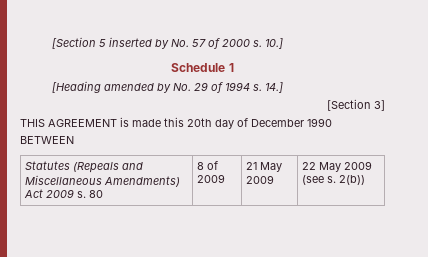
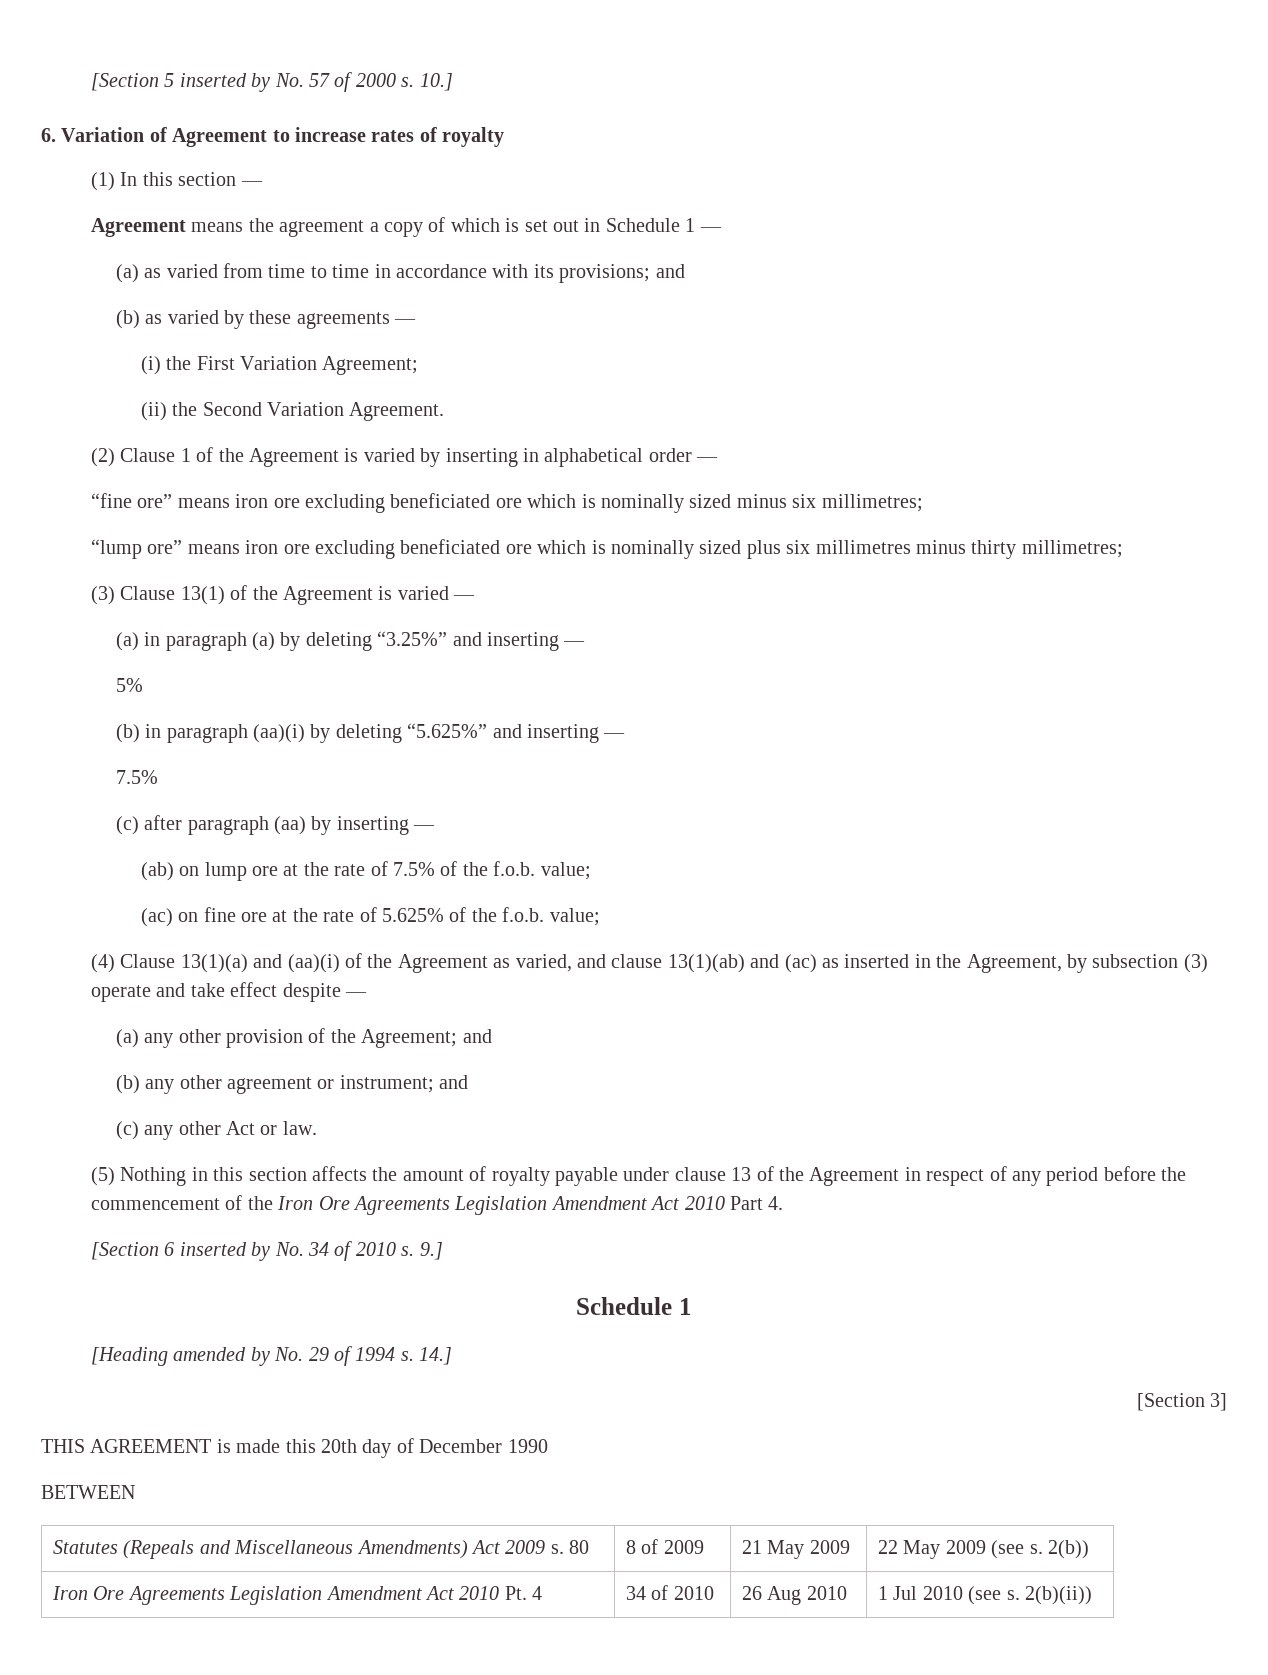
(284, 43) none -> [41,127,505,147] [90,172,263,191] [90,217,722,237] [115,263,685,283] [115,310,417,329] [140,356,419,375] [140,402,445,421] [90,447,719,467] [90,493,923,513] [90,539,1123,559] [90,585,476,605] [115,631,586,651] [115,678,143,692] [115,723,626,743] [115,770,158,784] [115,815,436,835] [140,861,591,881] [140,907,600,927] [90,953,1208,973] [90,982,367,1002] [115,1028,492,1048] [115,1075,469,1094] [115,1121,317,1140] [90,1166,1187,1186] [90,1195,784,1215] [90,1241,443,1261] // 6. Variation of Agreement to increase rates of royalty // (1) In this section — // Agreement means the agreement a copy of which is set out in Schedule 1 — // (a) as varied from time to time in accordance with its provisions; and // (b) as varied by these agreements — // (i) the First Variation Agreement; // (ii) the Second Variation Agreement. // (2) Clause 1 of the Agreement is varied by inserting in alphabetical order — // “fine ore” means iron ore excluding beneficiated ore which is nominally sized minus six millimetres; // “lump ore” means iron ore excluding beneficiated ore which is nominally sized plus six millimetres minus thirty millimetres; // (3) Clause 13(1) of the Agreement is varied — // (a) in paragraph (a) by deleting “3.25%” and inserting — // 5% // (b) in paragraph (aa)(i) by deleting “5.625%” and inserting — // 7.5% // (c) after paragraph (aa) by inserting — // (ab) on lump ore at the rate of 7.5% of the f.o.b. value; // (ac) on fine ore at the rate of 5.625% of the f.o.b. value; // (4) Clause 13(1)(a) and (aa)(i) of the Agreement as varied, and clause 13(1)(ab) and (ac) as inserted in the Agreement, by subsection (3) operate and take effect despite — // (a) any other provision of the Agreement; and // (b) any other agreement or instrument; and // (c) any other Act or law. // (5) Nothing in this section affects the amount of royalty payable under clause 13 of the Agreement in respect of any period before the commencement of the Iron Ore Agreements Legislation Amendment Act 2010 Part 4. // [Section 6 inserted by No. 34 of 2010 s. 9.]
(366, 180) none -> [51,1586,543,1605] [625,1585,714,1600] [741,1586,847,1605] [877,1586,1092,1605] // Iron Ore Agreements Legislation Amendment Act 2010 Pt. 4 | 34 of 2010 | 26 Aug 2010 | 1 Jul 2010 (see s. 2(b)(ii))

